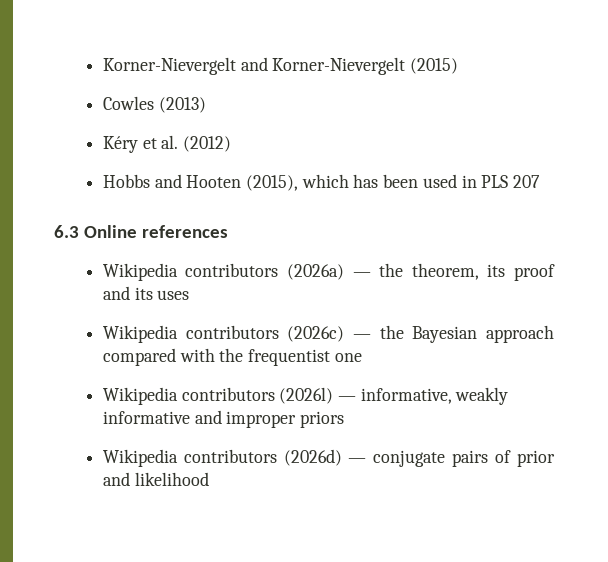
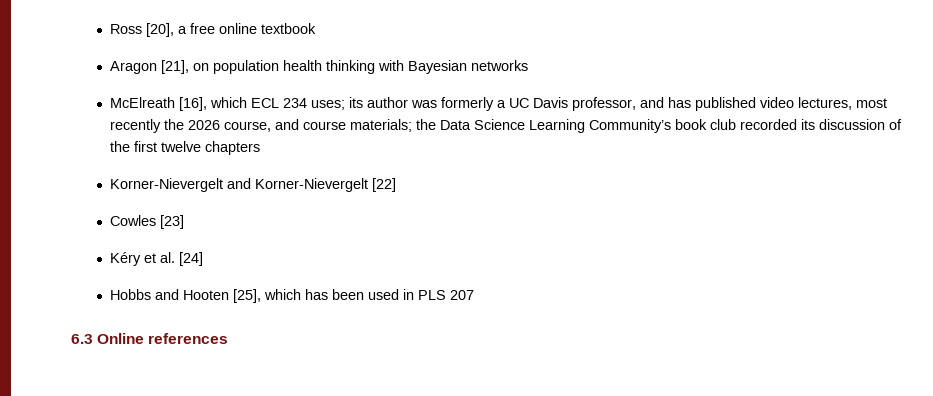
(102, 66) none -> [109,23,316,37] [109,60,528,74] [109,97,887,111] [109,119,902,133] [109,141,260,155] Ross [20], a free online textbook // Aragon [21], on population health thinking with Bayesian networks // McElreath [16], which ECL 234 uses; its author was formerly a UC Davis professor, and has published video lectures, most recently the 2026 course, and course materials; the Data Science Learning Community’s book club recorded its discussion of the first twelve chapters //
[410,58,459,74] (2015) -> [371,178,396,192] [22]
[158,97,206,113] (2013) -> [159,215,184,229] [23]
[183,136,232,152] (2012) -> [178,252,203,266] [24]
[246,175,299,191] (2015), -> [232,289,261,303] [25],
[102,263,555,281] [102,286,190,300] [102,325,554,343] [102,348,362,366] [102,387,509,405] [102,410,345,428] [102,449,555,467] [102,472,209,486] // Wikipedia contributors (2026a) — the theorem, its proof and its uses // Wikipedia contributors (2026c) — the Bayesian approach compared with the frequentist one // Wikipedia contributors (2026l) — informative, weakly informative and improper priors // Wikipedia contributors (2026d) — conjugate pairs of prior and likelihood -> (229, 338) none

